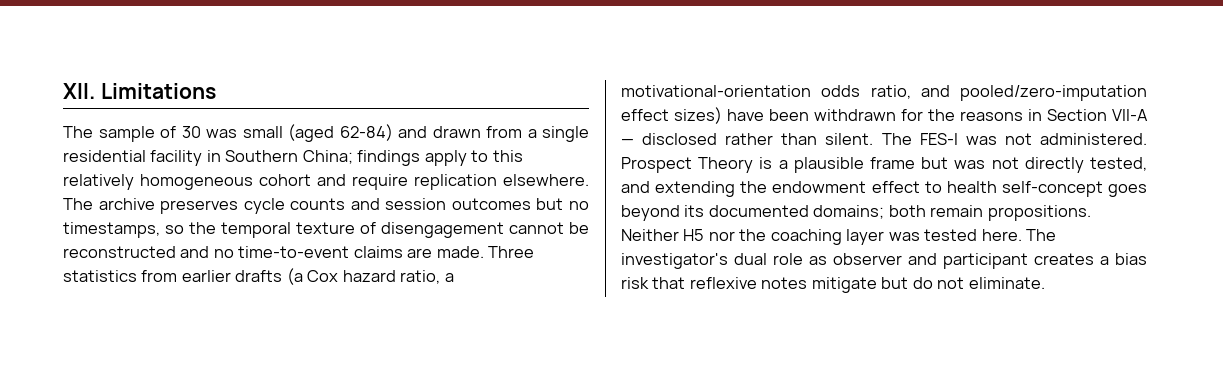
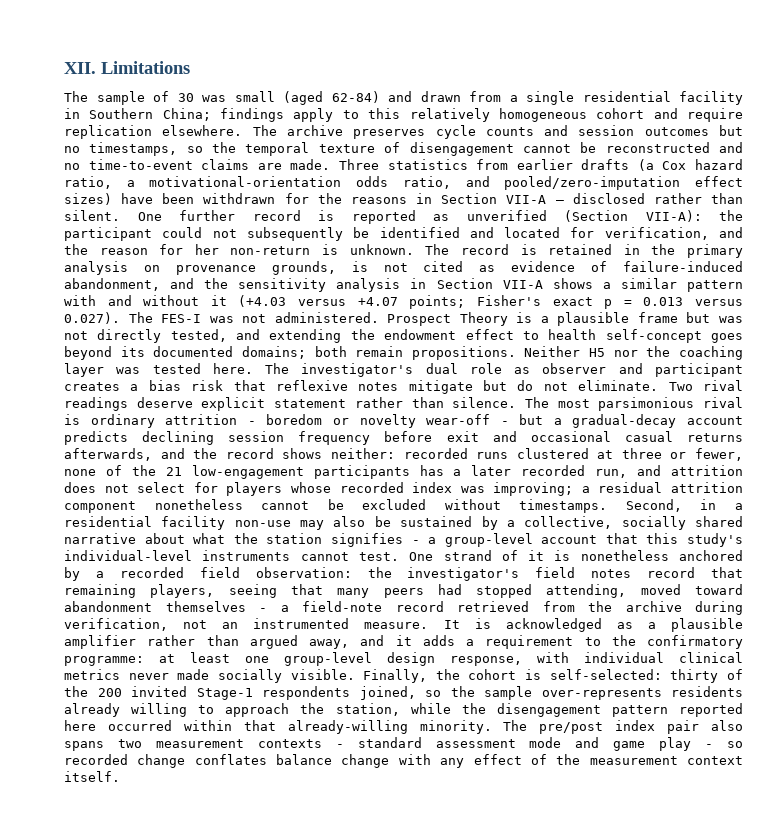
(874, 139) none -> [137,210,743,224] [64,227,743,241] [64,244,744,258] [64,261,743,275] [64,278,743,292] [64,295,744,309] [64,312,120,324] One further record is reported as unverified (Section VII-A): the participant could not subsequently be identified and located for verification, and the reason for her non-return is unknown. The record is retained in the primary analysis on provenance grounds, is not cited as evidence of failure-induced abandonment, and the sensitivity analysis in Section VII-A shows a similar pattern with and without it (+4.03 versus +4.07 points; Fisher's exact p = 0.013 versus 0.027).
(1045, 283) none -> [668,380,743,391] [64,397,743,411] [64,414,743,428] [64,431,743,445] [64,448,744,461] [64,465,743,479] [64,482,743,496] [64,499,743,513] [64,516,744,530] [64,533,744,547] [64,550,743,561] [64,567,743,581] [64,584,743,598] [64,601,743,615] [64,618,744,632] [64,635,743,649] [64,652,743,666] [64,669,743,683] [64,686,743,700] [64,703,744,717] [64,720,743,734] [64,737,743,751] [64,754,744,768] [64,771,120,782] Two rival readings deserve explicit statement rather than silence. The most parsimonious rival is ordinary attrition - boredom or novelty wear-off - but a gradual-decay account predicts declining session frequency before exit and occasional casual returns afterwards, and the record shows neither: recorded runs clustered at three or fewer, none of the 21 low-engagement participants has a later recorded run, and attrition does not select for players whose recorded index was improving; a residual attrition component nonetheless cannot be excluded without timestamps. Second, in a residential facility non-use may also be sustained by a collective, socially shared narrative about what the station signifies - a group-level account that this study's individual-level instruments cannot test. One strand of it is nonetheless anchored by a recorded field observation: the investigator's field notes record that remaining players, seeing that many peers had stopped attending, moved toward abandonment themselves - a field-note record retrieved from the archive during verification, not an instrumented measure. It is acknowledged as a plausible amplifier rather than argued away, and it adds a requirement to the confirmatory programme: at least one group-level design response, with individual clinical metrics never made socially visible. Finally, the cohort is self-selected: thirty of the 200 invited Stage-1 respondents joined, so the sample over-represents residents already willing to approach the station, while the disengagement pattern reported here occurred within that already-willing minority. The pre/post index pair also spans two measurement contexts - standard assessment mode and game play - so recorded change conflates balance change with any effect of the measurement context itself.

